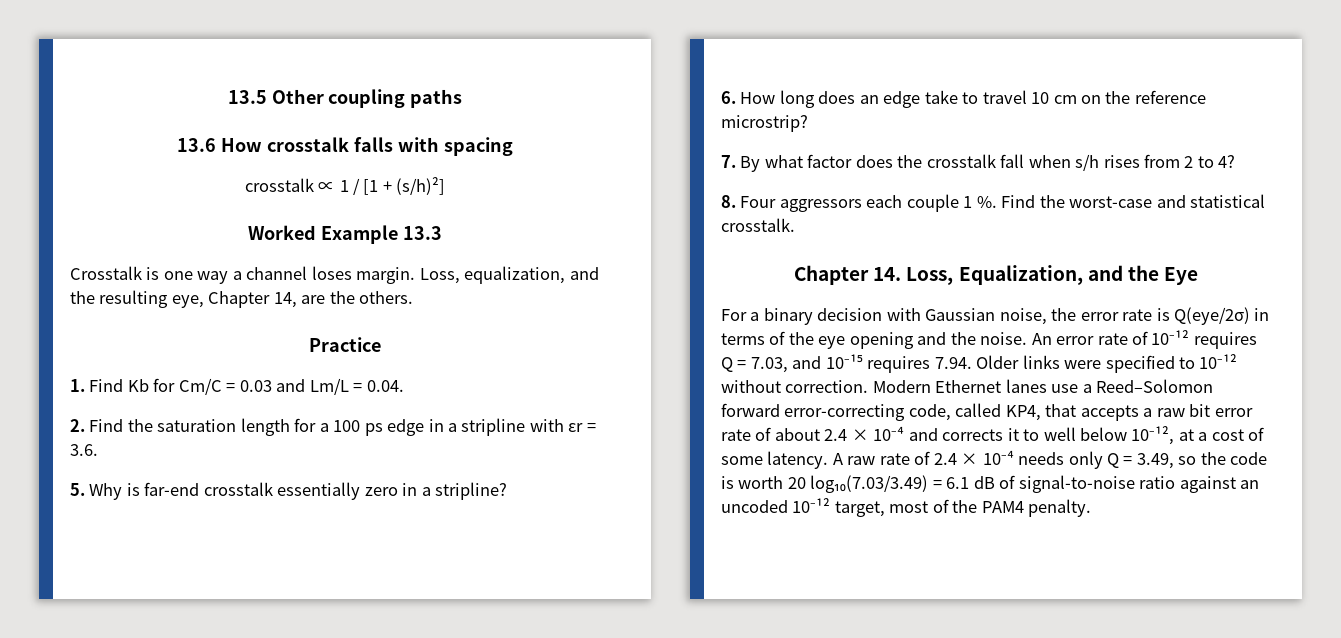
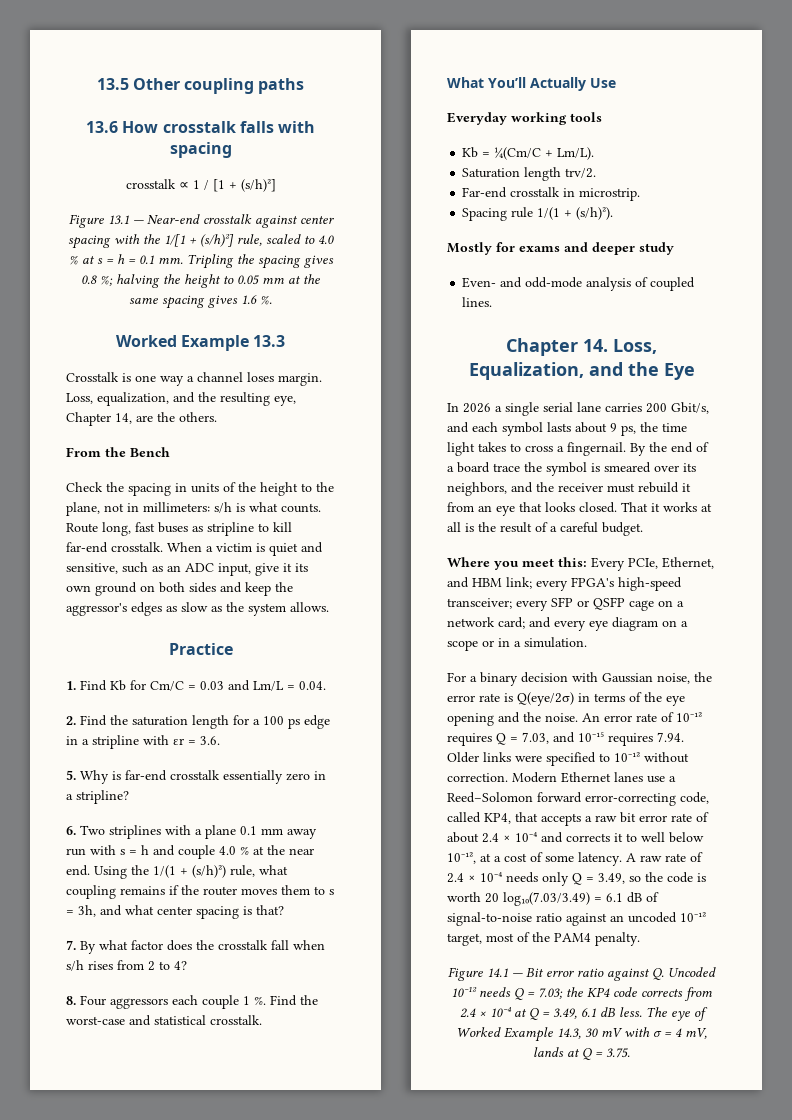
(446, 186) none -> [68,214,334,228] [68,234,334,249] [68,254,334,269] [81,274,320,288] [129,295,272,309] // Figure 13.1 — Near-end crosstalk against center spacing with the 1/[1 + (s/h)²] rule, scaled to 4.0 % at s = h = 0.1 mm. Tripling the spacing gives 0.8 %; halving the height to 0.05 mm at the same spacing gives 1.6 %.
(414, 297) none -> [66,447,170,457] [66,482,334,496] [66,502,321,516] [66,522,292,536] [66,542,323,556] [66,562,308,576] [66,582,293,596] [66,602,329,616] // From the Bench // Check the spacing in units of the height to the plane, not in millimeters: s/h is what counts. Route long, fast buses as stripline to kill far-end crosstalk. When a victim is quiet and sensitive, such as an ADC input, give it its own ground on both sides and keep the aggressor's edges as slow as the system allows.
[740,90,1206,108] [721,115,808,132] How long does an edge take to travel 10 cm on the reference microstrip? -> [80,825,317,839] [66,845,314,859] [66,865,288,879] [66,885,334,899] [66,905,284,919] Two striplines with a plane 0.1 mm away run with s = h and couple 4.0 % at the near end. Using the 1/(1 + (s/h)²) rule, what coupling remains if the router moves them to s = 3h, and what center spacing is that?
(795, 225) none -> [447,77,616,91] [447,112,602,125] [462,147,595,160] [462,167,597,181] [462,187,641,201] [462,207,614,221] [447,242,674,255] [462,277,696,291] [462,297,493,307] // What You’ll Actually Use // Everyday working tools // Kb = ¼(Cm/C + Lm/L). // Saturation length trv/2. // Far-end crosstalk in microstrip. // Spacing rule 1/(1 + (s/h)²). // Mostly for exams and deeper study // Even- and odd-mode analysis of coupled lines.
(1198, 276) none -> [447,402,709,416] [447,422,687,436] [447,442,709,456] [447,462,696,476] [447,482,691,496] [447,502,712,516] [447,522,643,536] [447,557,714,571] [447,577,682,591] [447,597,684,611] [447,617,688,631] [447,637,587,651] // In 2026 a single serial lane carries 200 Gbit/s, and each symbol lasts about 9 ps, the time light takes to cross a fingernail. By the end of a board trace the symbol is smeared over its neighbors, and the receiver must rebuild it from an eye that looks closed. That it works at all is the result of a careful budget. // Where you meet this: Every PCIe, Ethernet, and HBM link; every FPGA's high-speed transceiver; every SFP or QSFP cage on a network card; and every eye diagram on a scope or in a simulation.
(1092, 508) none -> [448,967,716,981] [451,987,712,1001] [459,1007,708,1021] [456,1027,707,1042] [533,1047,630,1060] // Figure 14.1 — Bit error ratio against Q. Uncoded 10⁻¹² needs Q = 7.03; the KP4 code corrects from 2.4 × 10⁻⁴ at Q = 3.49, 6.1 dB less. The eye of Worked Example 14.3, 30 mV with σ = 4 mV, lands at Q = 3.75.

